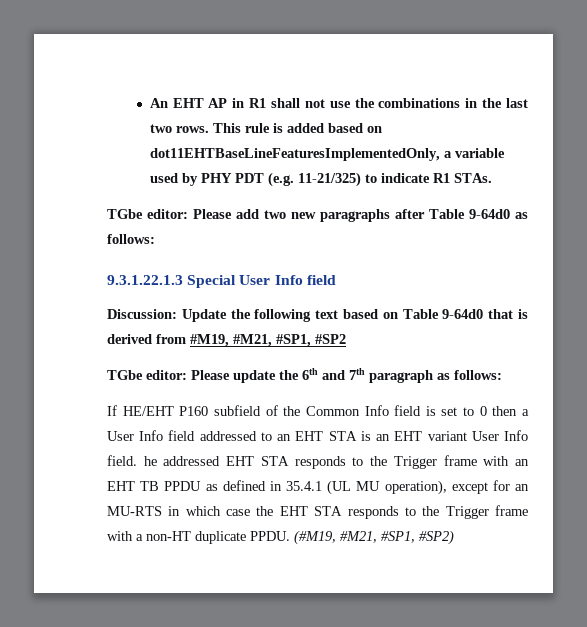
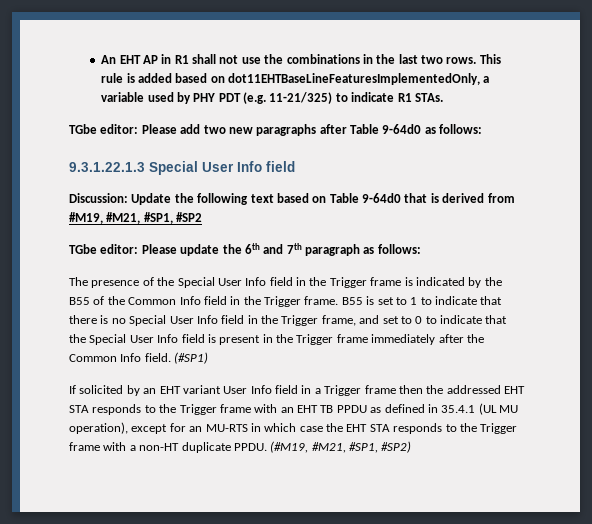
[107,405,261,416] If HE/EHT P160 subfield -> [69,277,502,288] [69,297,90,305] The presence of the Special User Info field in the Trigger frame is indicated by the B55
[425,406,530,416] [107,430,371,441] is set to 0 then a User Info field addressed to an EHT STA is -> [230,296,503,307] [69,315,508,326] [69,334,484,345] [69,352,209,364] [69,385,140,396] in the Trigger frame. B55 is set to 1 to indicate that there is no Special User Info field in the Trigger frame, and set to 0 to indicate that the Special User Info field is present in the Trigger frame immediately after the Common Info field. (#SP1) // If solicited by
[107,455,157,466] field. he -> [275,385,444,396] field in a Trigger frame then the

